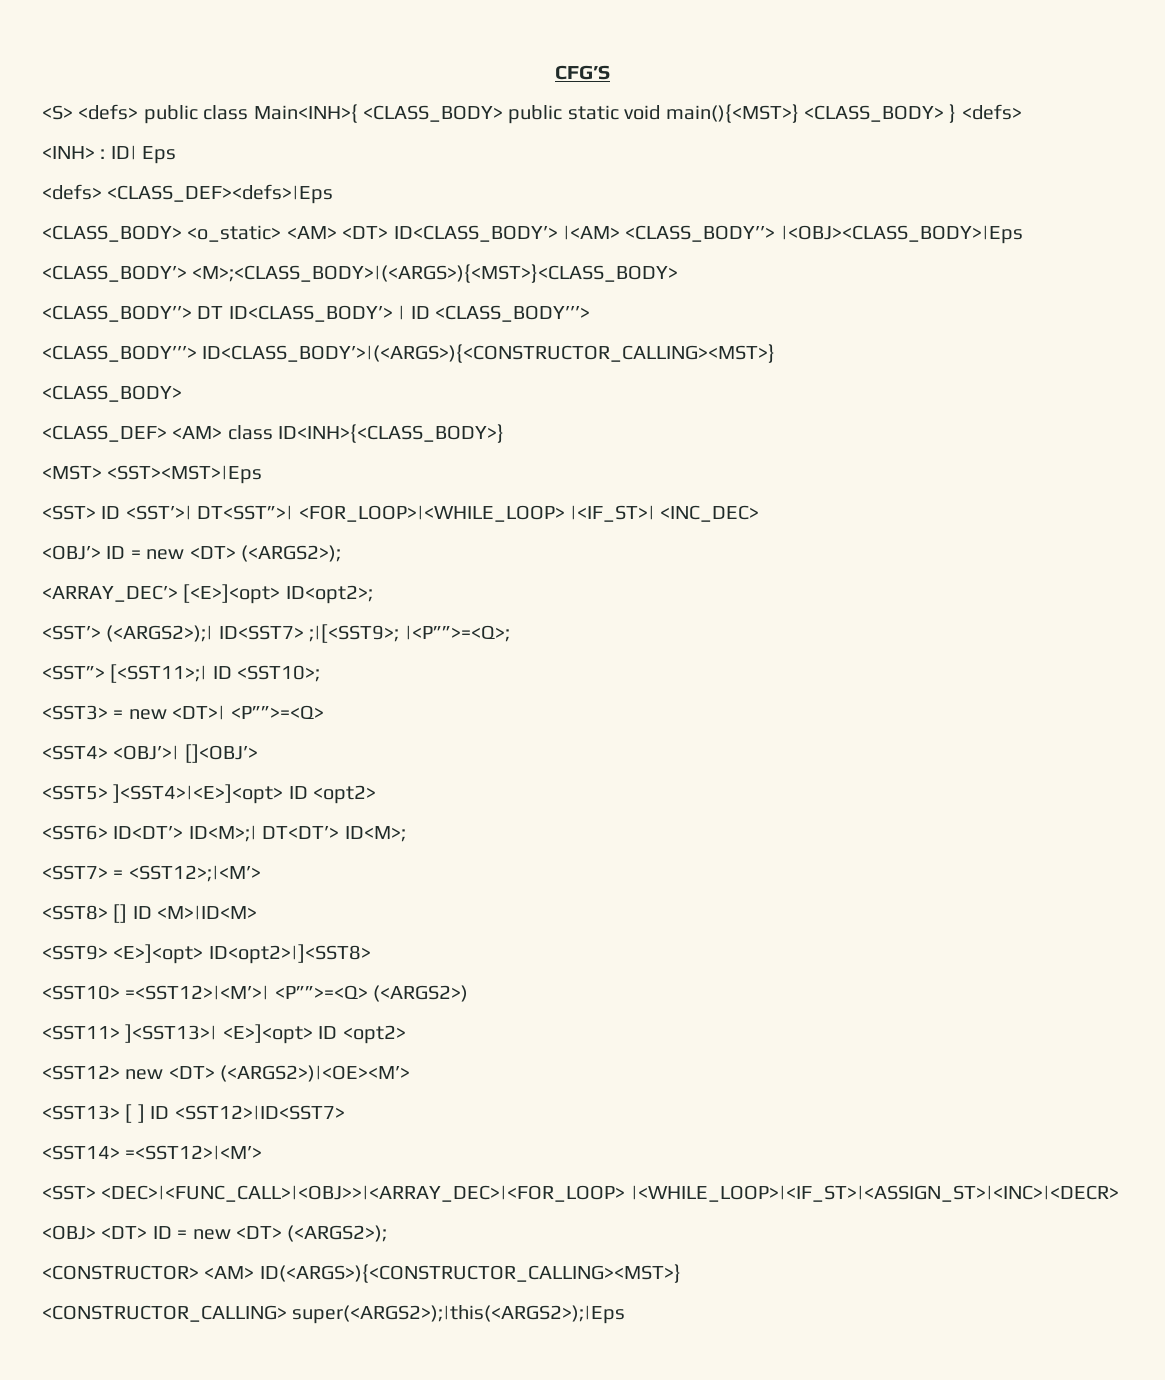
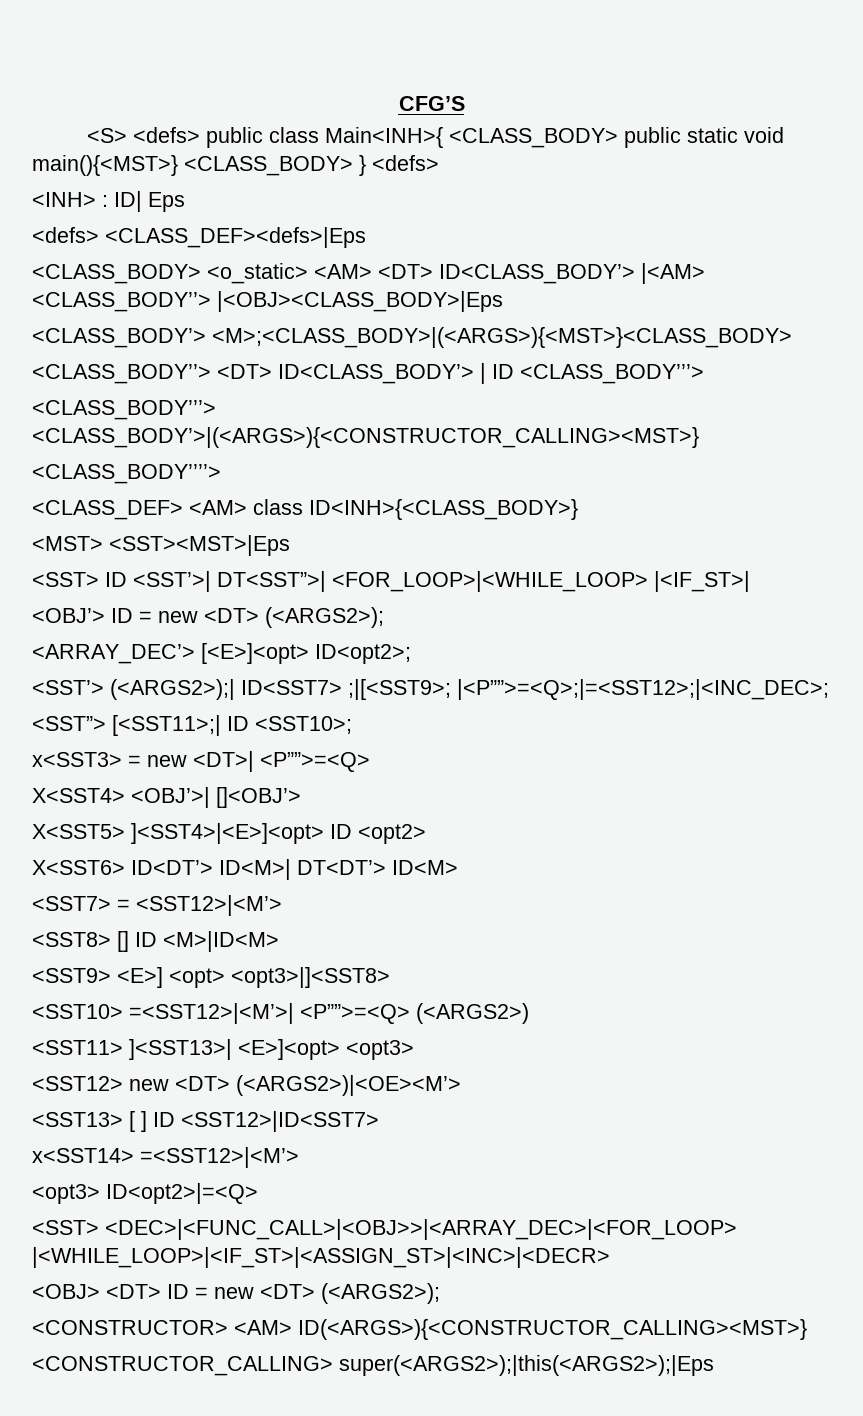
[197,306,224,319] DT -> [217,364,272,379] <DT>
[202,344,776,363] [42,385,182,402] ID<CLASS_BODY’>|(<ARGS>){<CONSTRUCTOR_CALLING><MST>} // <CLASS_BODY> -> [32,427,699,448] [32,464,221,484] <CLASS_BODY’>|(<ARGS>){<CONSTRUCTOR_CALLING><MST>} // <CLASS_BODY’’’’>
[660,505,760,522] <INC_DEC> -> (750, 581) none
[404,625,510,642] |<P””>=<Q>; -> [457,679,829,700] |<P””>=<Q>;|=<SST12>;|<INC_DEC>;
[42,705,108,720] <SST3> -> [32,752,122,767] x<SST3>
[42,745,108,760] <SST4> -> [32,788,125,803] X<SST4>
[42,785,108,800] <SST5> -> [32,824,125,839] X<SST5>
[42,825,406,842] <SST6> ID<DT’> ID<M>;| DT<DT’> ID<M>; -> [32,859,458,880] X<SST6> ID<DT’> ID<M>| DT<DT’> ID<M>
[128,865,261,882] <SST12>;|<M’> -> [136,895,282,916] <SST12>|<M’>
[113,944,371,964] <E>]<opt> ID<opt2>|]<SST8> -> [117,967,390,988] <E>] <opt> <opt3>|]<SST8>
[318,1025,406,1044] ID <opt2> -> [346,1040,414,1060] <opt3>
[42,1145,120,1160] <SST14> -> [32,1148,134,1163] x<SST14>
(263, 1152) none -> [32,1183,258,1204] // <opt3> ID<opt2>|=<Q>

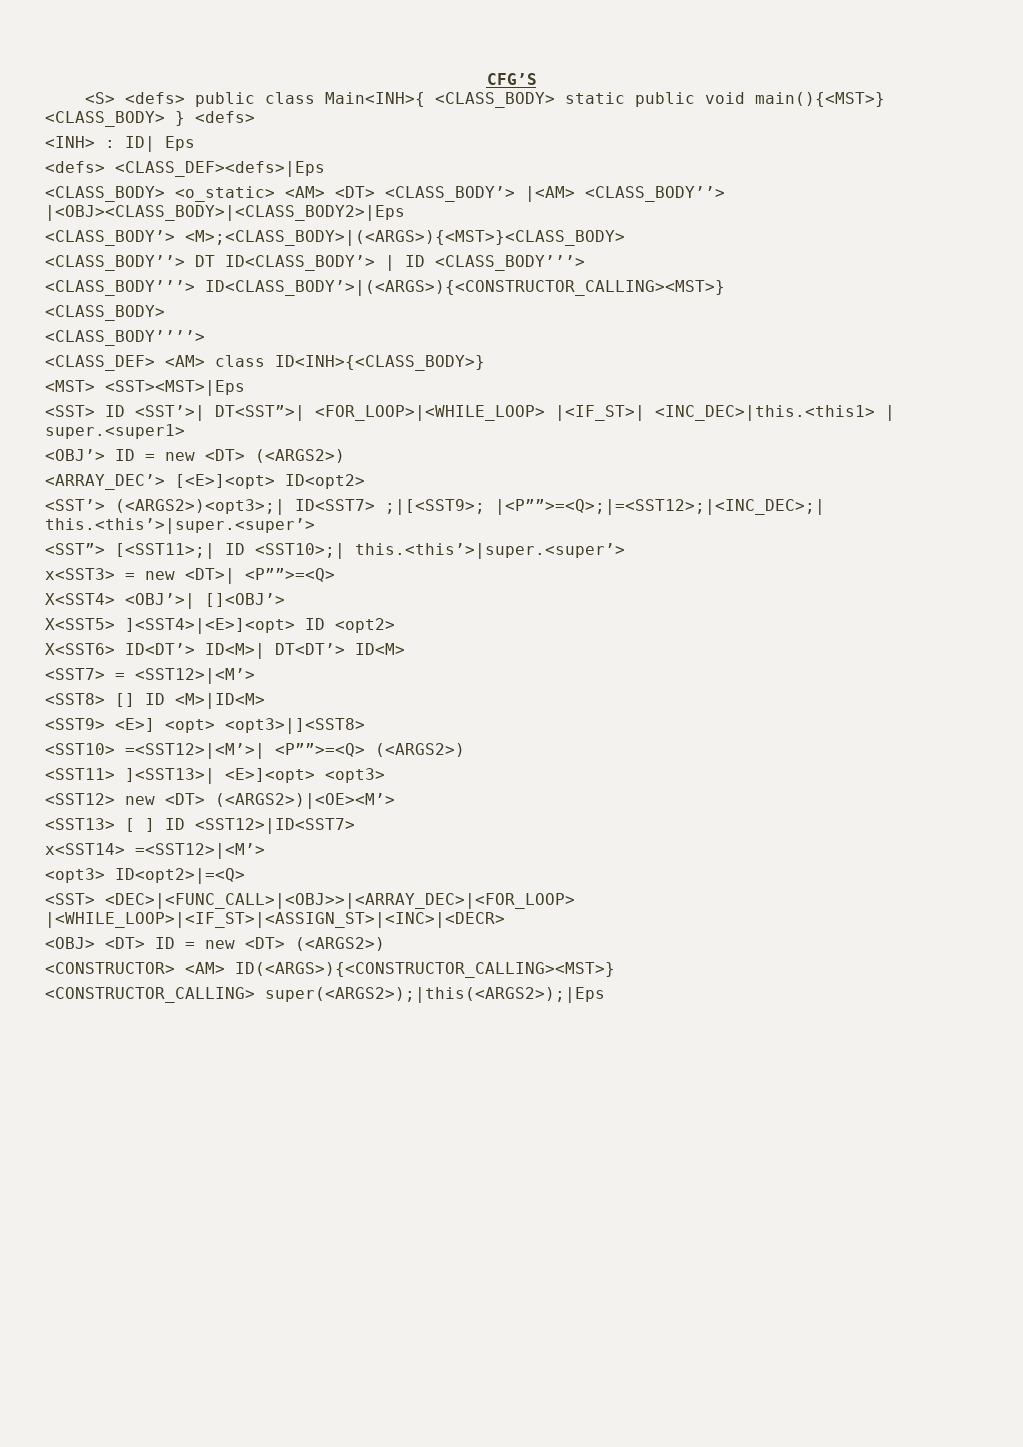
[624,127,739,148] public static -> [565,92,696,107] static public
[439,264,635,284] ID<CLASS_BODY’> -> [385,186,515,202] <CLASS_BODY’>
[217,291,503,312] |<OBJ><CLASS_BODY>|Eps -> [45,205,405,221] |<OBJ><CLASS_BODY>|<CLASS_BODY2>|Eps
[217,364,272,379] <DT> -> [195,255,215,267] DT
[32,427,699,448] <CLASS_BODY’>|(<ARGS>){<CONSTRUCTOR_CALLING><MST>} -> [205,280,725,296] [45,305,165,321] ID<CLASS_BODY’>|(<ARGS>){<CONSTRUCTOR_CALLING><MST>} // <CLASS_BODY>
(750, 581) none -> [655,405,895,421] [45,424,185,439] <INC_DEC>|this.<this1> | super.<super1>
[265,607,384,628] (<ARGS2>); -> [255,449,345,463] (<ARGS2>)
[315,644,411,664] ID<opt2>; -> [285,474,365,489] ID<opt2>
[110,679,235,700] (<ARGS2>);| -> [115,499,285,515] (<ARGS2>)<opt3>;|
[457,679,829,700] |<P””>=<Q>;|=<SST12>;|<INC_DEC>; -> [495,499,825,515] [45,518,315,534] |<P””>=<Q>;|=<SST12>;|<INC_DEC>;| this.<this’>|super.<super’>
[255,716,352,734] <SST10>; -> [255,543,625,559] <SST10>;| this.<this’>|super.<super’>
[321,1283,440,1304] (<ARGS2>); -> [295,937,385,951] (<ARGS2>)

